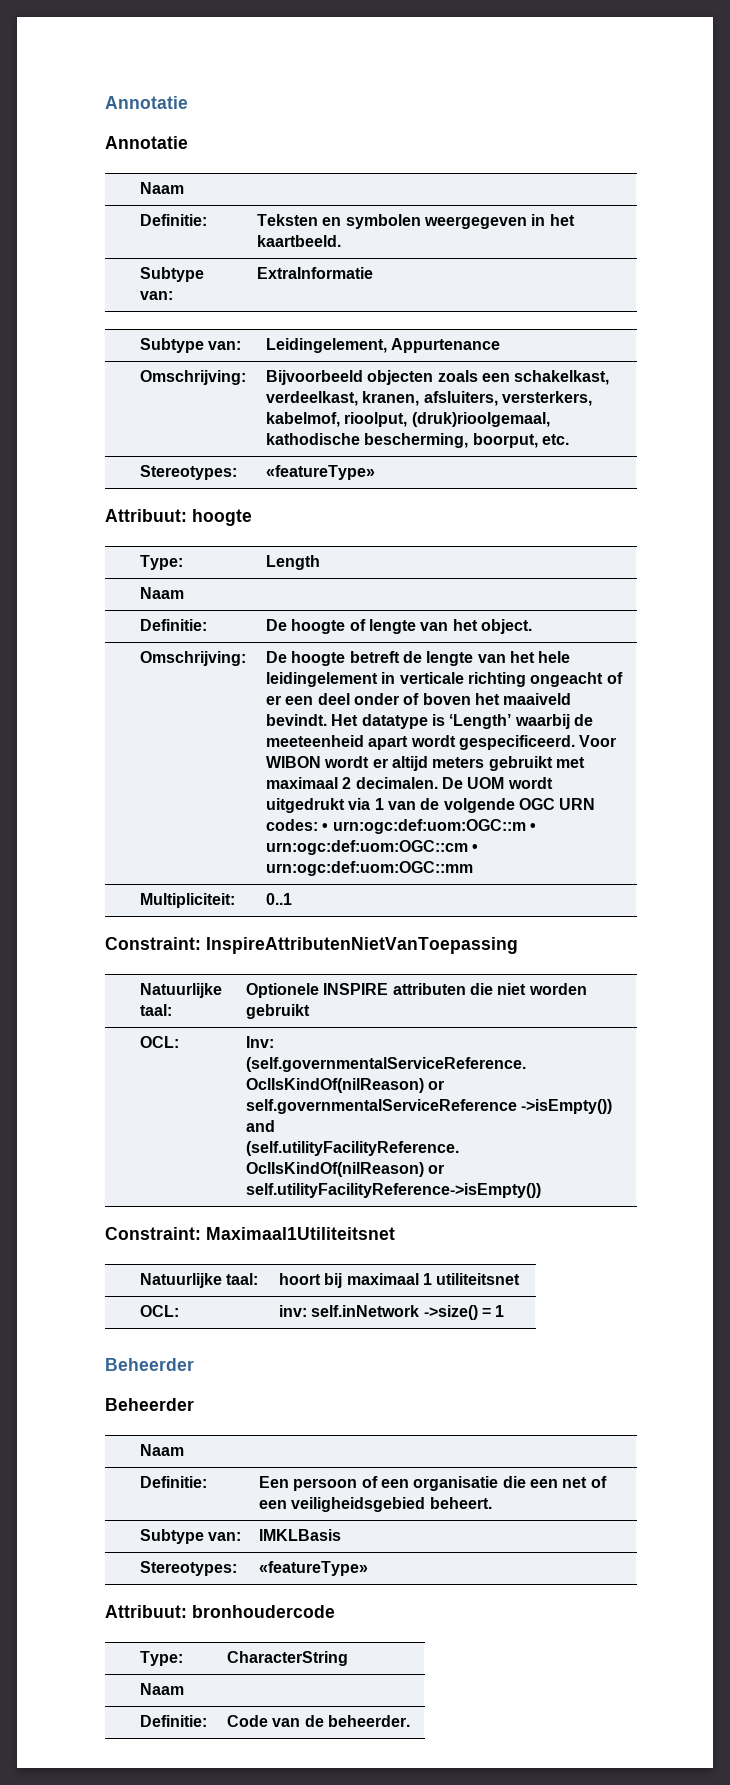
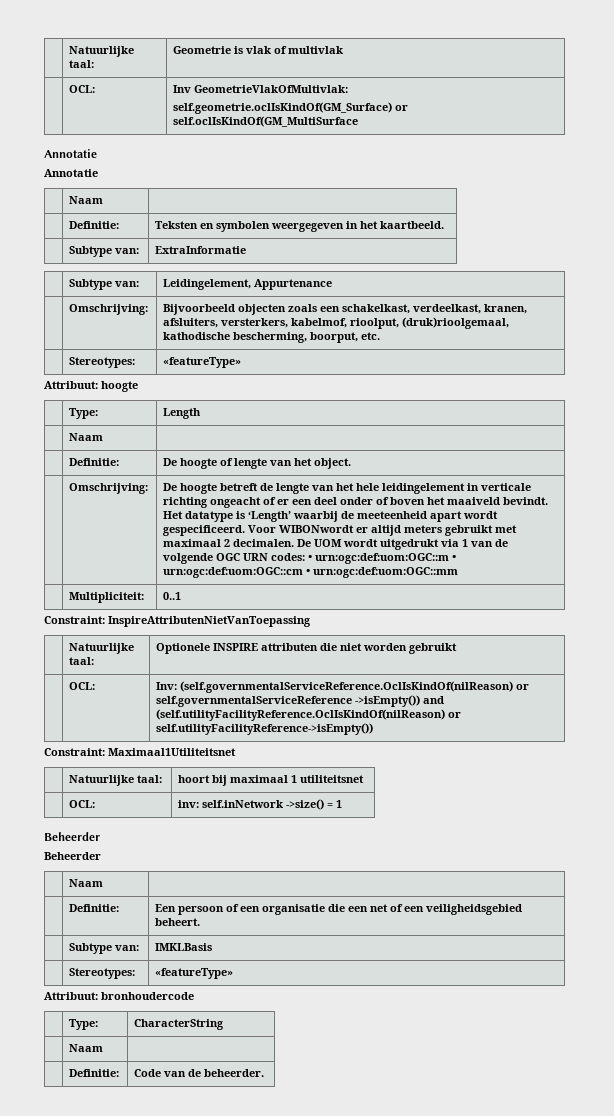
(105, 102) none -> [68,46,134,57] [68,60,94,68] [172,46,343,54] [68,85,95,93] [172,85,348,93] [172,102,408,114] [172,116,358,127] | Natuurlijke taal: | Geometrie is vlak of multivlak // | OCL: | Inv GeometrieVlakOfMultivlak: // self.geometrie.oclIsKindOf(GM_Surface) or self.oclIsKindOf(GM_MultiSurface //
[266,756,370,768] WIBON wordt -> [278,525,354,533] WIBONwordt

